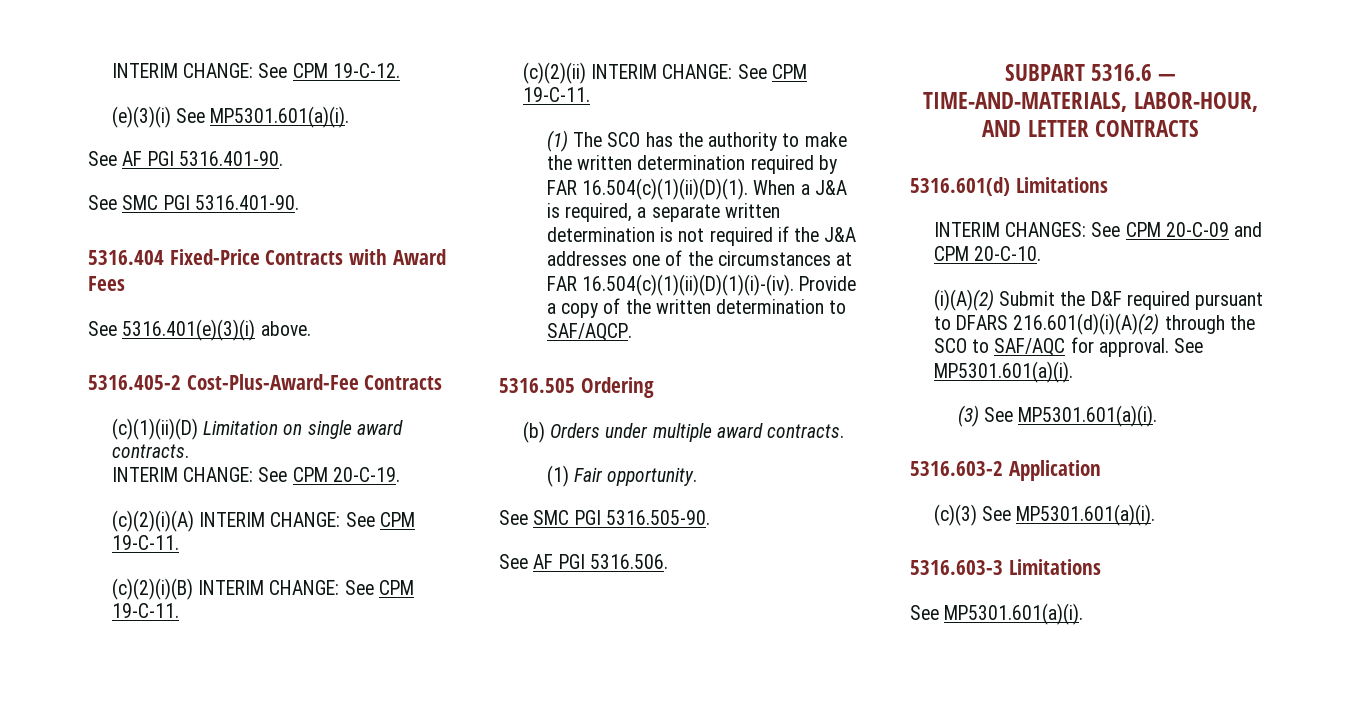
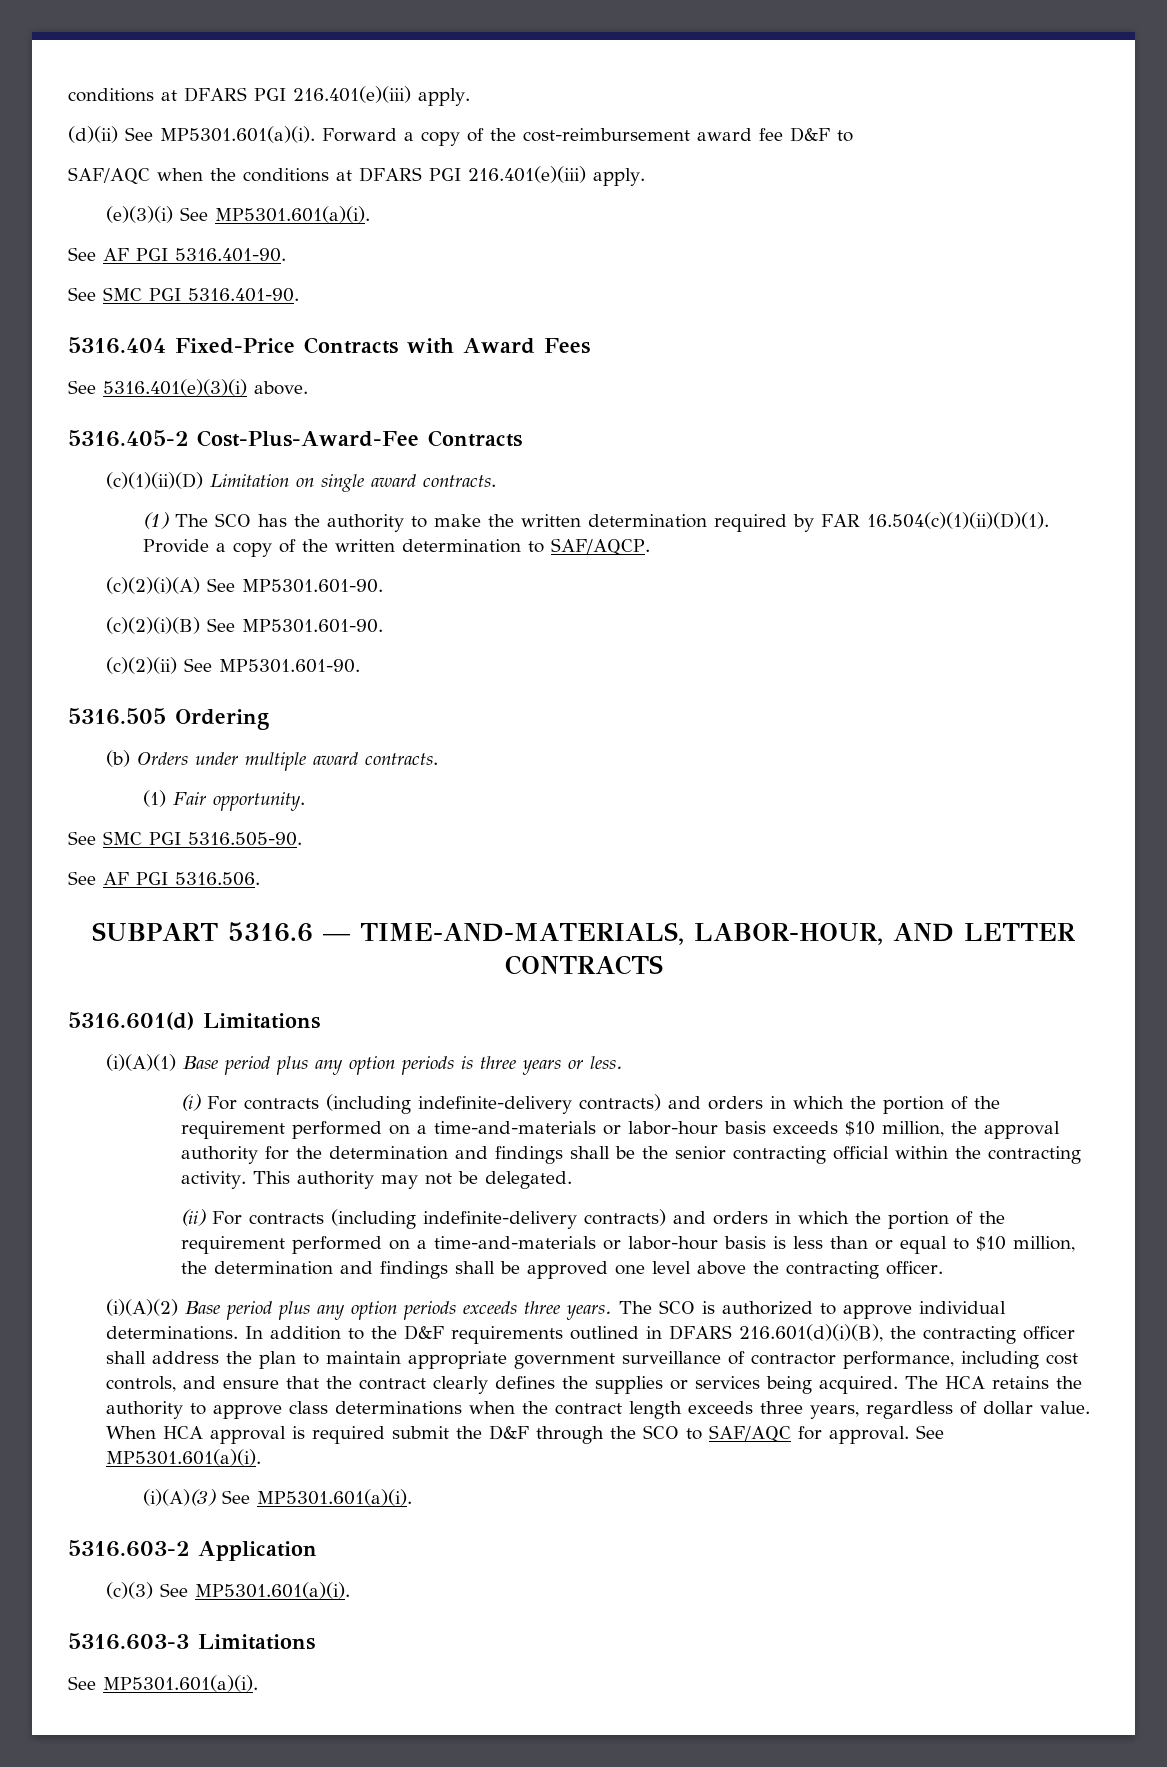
[111,63,400,78] INTERIM CHANGE: See CPM 19-C-12. -> [68,86,470,106] [68,126,853,146] [68,166,645,186] conditions at DFARS PGI 216.401(e)(iii) apply. // (d)(ii) See MP5301.601(a)(i). Forward a copy of the cost-reimbursement award fee D&F to // SAF/AQC when the conditions at DFARS PGI 216.401(e)(iii) apply.
[111,467,400,482] [111,510,415,532] [111,535,179,550] [111,578,414,600] [111,603,179,618] [522,62,807,84] [522,87,590,102] // INTERIM CHANGE: See CPM 20-C-19. // (c)(2)(i)(A) INTERIM CHANGE: See CPM 19-C-11. // (c)(2)(i)(B) INTERIM CHANGE: See CPM 19-C-11. // (c)(2)(ii) INTERIM CHANGE: See CPM 19-C-11. -> (496, 481) none
[753,180,847,195] [546,203,780,222] [546,226,857,246] [546,250,853,266] [546,274,795,296] When a J&A is required, a separate written determination is not required if the J&A addresses one of the circumstances at FAR 16.504(c)(1)(ii)(D)(1)(i)-(iv). -> (1050, 520) none
(632, 332) none -> [105,577,383,594] [105,617,383,634] [105,657,360,674] // (c)(2)(i)(A) See MP5301.601-90. // (c)(2)(i)(B) See MP5301.601-90. // (c)(2)(ii) See MP5301.601-90.
[933,222,1263,237] [933,246,1042,261] [933,289,1264,311] [933,313,1160,335] INTERIM CHANGES: See CPM 20-C-09 and CPM 20-C-10. // (i)(A)(2) Submit the D&F required pursuant to DFARS 216.601(d)(i)(A)(2) -> [105,1054,623,1075] [180,1094,1000,1114] [180,1121,1060,1139] [180,1146,1081,1164] [180,1171,572,1189] [180,1209,1005,1229] [180,1236,1075,1254] [180,1261,943,1279] [105,1299,1006,1320] [105,1324,1075,1344] [105,1351,1078,1369] [105,1376,1082,1394] [105,1401,1090,1419] [105,1425,529,1444] (i)(A)(1) Base period plus any option periods is three years or less. // (i) For contracts (including indefinite-delivery contracts) and orders in which the portion of the requirement performed on a time-and-materials or labor-hour basis exceeds $10 million, the approval authority for the determination and findings shall be the senior contracting official within the contracting activity. This authority may not be delegated. // (ii) For contracts (including indefinite-delivery contracts) and orders in which the portion of the requirement performed on a time-and-materials or labor-hour basis is less than or equal to $10 million, the determination and findings shall be approved one level above the contracting officer. // (i)(A)(2) Base period plus any option periods exceeds three years. The SCO is authorized to approve individual determinations. In addition to the D&F requirements outlined in DFARS 216.601(d)(i)(B), the contracting officer shall address the plan to maintain appropriate government surveillance of contractor performance, including cost controls, and ensure that the contract clearly defines the supplies or services being acquired. The HCA retains the authority to approve class determinations when the contract length exceeds three years, regardless of dollar value. When HCA approval is required submit the D&F
[957,405,979,427] (3) -> [143,1489,217,1506] (i)(A)(3)

